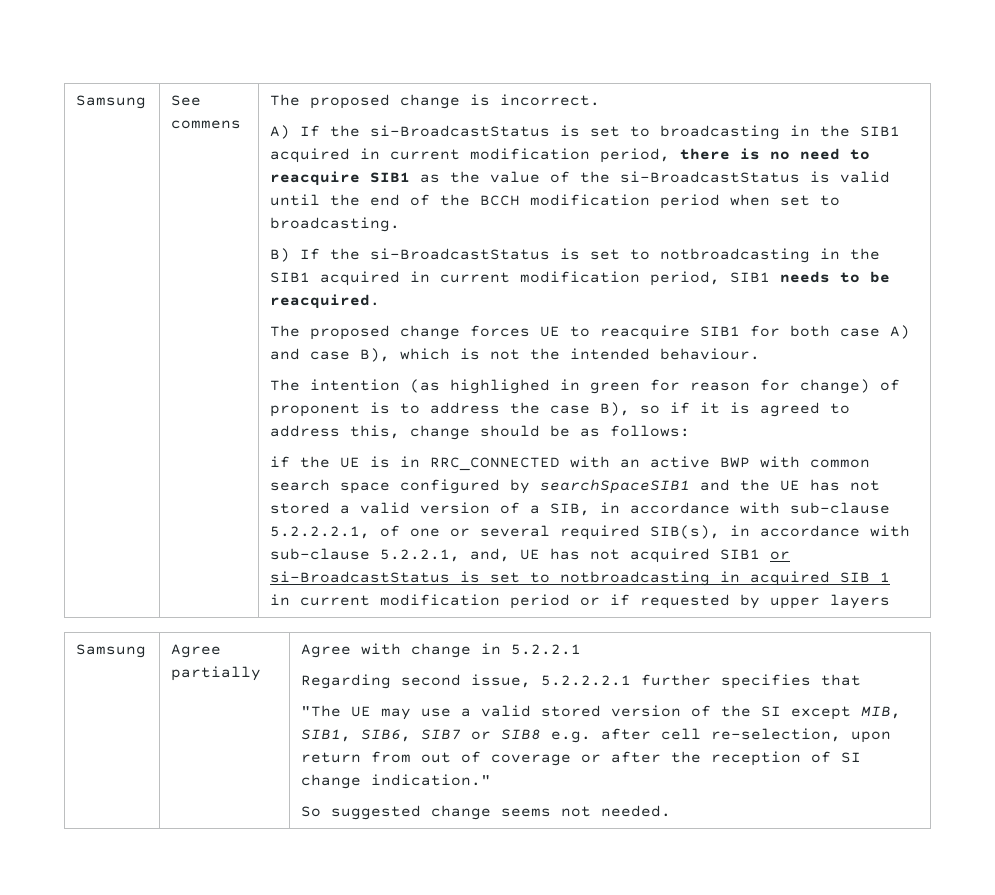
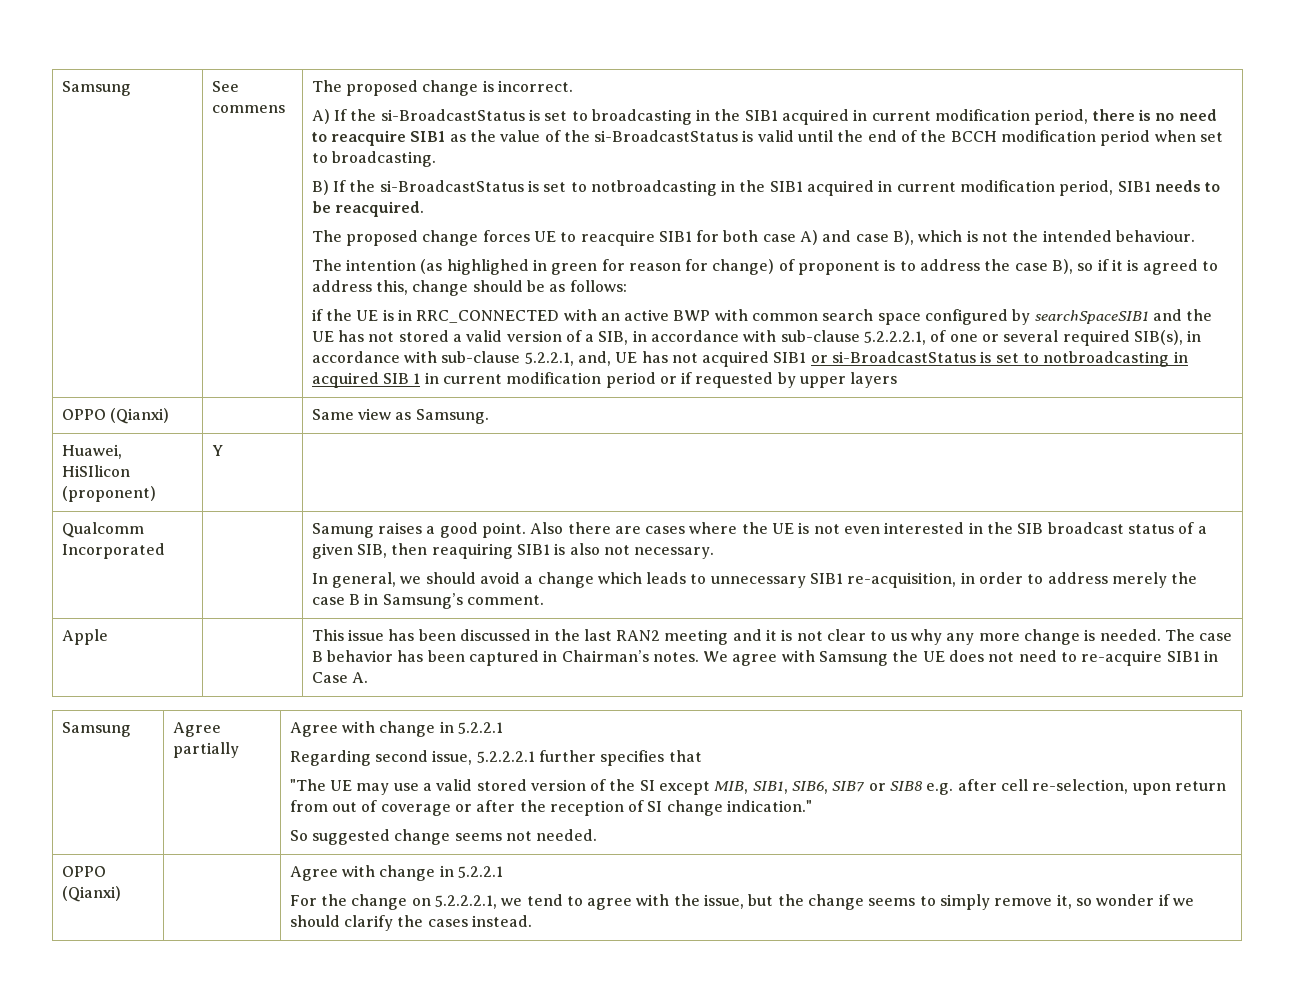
(891, 601) none -> [61,408,169,424] [311,408,489,424] [61,444,122,459] [61,465,130,477] [61,486,156,502] [211,445,223,456] [61,522,144,538] [61,543,165,559] [311,522,1207,538] [311,543,715,559] [311,572,1198,588] [311,593,544,609] [61,629,108,645] [311,629,1233,645] [311,650,1218,666] [311,672,368,683] // OPPO (Qianxi) | | Same view as Samsung. // Huawei, HiSIlicon (proponent) | Y | // Qualcomm Incorporated | | Samung raises a good point. Also there are cases where the UE is not even interested in the SIB broadcast status of a given SIB, then reaquiring SIB1 is also not necessary. // In general, we should avoid a change which leads to unnecessary SIB1 re-acquisition, in order to address merely the case B in Samsung’s comment. // Apple | | This issue has been discussed in the last RAN2 meeting and it is not clear to us why any more change is needed. The case B behavior has been captured in Chairman’s notes. We agree with Samsung the UE does not need to re-acquire SIB1 in Case A.
(672, 811) none -> [61,866,106,877] [61,886,121,902] [289,865,503,881] [289,894,1194,910] [289,915,532,931] // OPPO (Qianxi) | | Agree with change in 5.2.2.1 // For the change on 5.2.2.2.1, we tend to agree with the issue, but the change seems to simply remove it, so wonder if we should clarify the cases instead.

